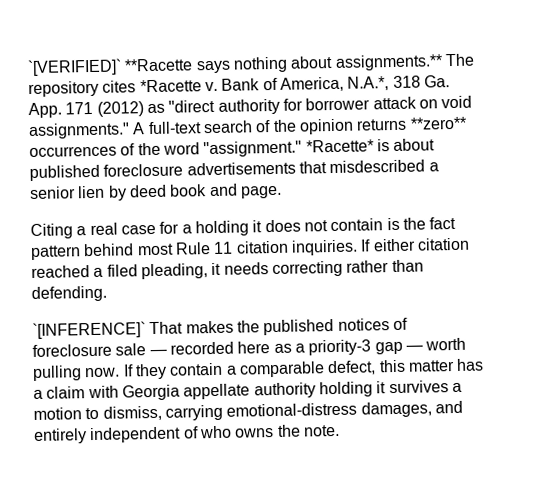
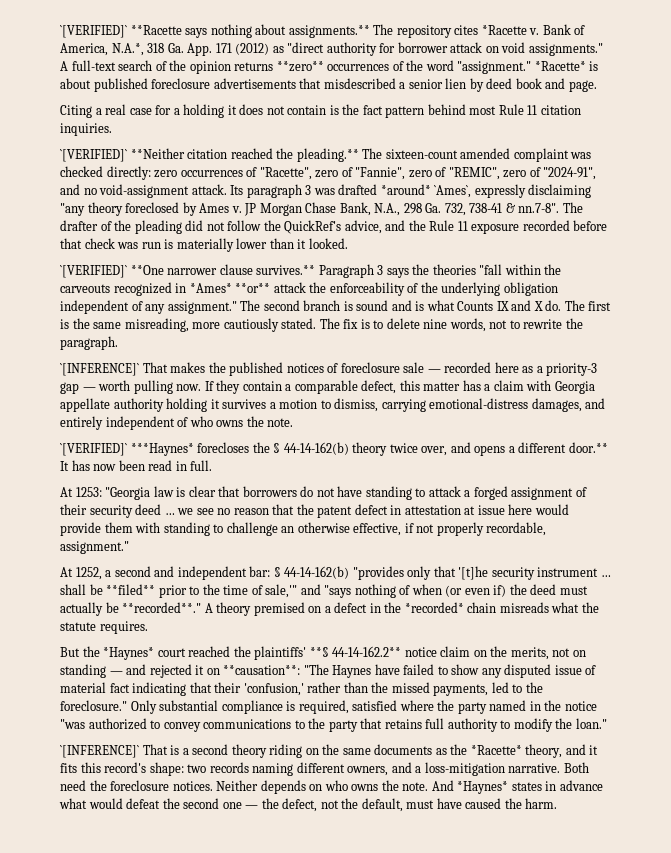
[360,237,470,252] [31,259,424,280] [31,285,107,303] If either citation reached a filed pleading, it needs correcting rather than defending. -> [60,148,592,162] [60,166,597,180] [60,184,592,198] [60,202,583,216] [60,220,608,234] [60,238,348,252] [60,264,562,278] [60,282,558,296] [60,300,612,314] [60,318,583,332] [60,336,118,350] // `[VERIFIED]` **Neither citation reached the pleading.** The sixteen-count amended complaint was checked directly: zero occurrences of "Racette", zero of "Fannie", zero of "REMIC", zero of "2024-91", and no void-assignment attack. Its paragraph 3 was drafted *around* `Ames`, expressly disclaiming "any theory foreclosed by Ames v. JP Morgan Chase Bank, N.A., 298 Ga. 732, 738-41 & nn.7-8". The drafter of the pleading did not follow the QuickRef's advice, and the Rule 11 exposure recorded before that check was run is materially lower than it looked. // `[VERIFIED]` **One narrower clause survives.** Paragraph 3 says the theories "fall within the carveouts recognized in *Ames* **or** attack the enforceability of the underlying obligation independent of any assignment." The second branch is sound and is what Counts IX and X do. The first is the same misreading, more cautiously stated. The fix is to delete nine words, not to rewrite the paragraph.
(340, 430) none -> [60,442,608,456] [60,460,213,471] [60,486,587,500] [60,504,569,518] [60,522,547,536] [60,541,129,554] [60,566,611,580] [60,584,588,598] [60,602,599,616] [60,621,148,634] [60,646,586,660] [60,664,597,678] [60,682,543,696] [60,700,597,714] [60,718,607,732] [60,744,599,758] [60,762,589,776] [60,780,603,794] [59,798,558,812] // `[VERIFIED]` ***Haynes* forecloses the § 44-14-162(b) theory twice over, and opens a different door.** It has now been read in full. // At 1253: "Georgia law is clear that borrowers do not have standing to attack a forged assignment of their security deed … we see no reason that the patent defect in attestation at issue here would provide them with standing to challenge an otherwise effective, if not properly recordable, assignment." // At 1252, a second and independent bar: § 44-14-162(b) "provides only that '[t]he security instrument … shall be **filed** prior to the time of sale,'" and "says nothing of when (or even if) the deed must actually be **recorded**." A theory premised on a defect in the *recorded* chain misreads what the statute requires. // But the *Haynes* court reached the plaintiffs' **§ 44-14-162.2** notice claim on the merits, not on standing — and rejected it on **causation**: "The Haynes have failed to show any disputed issue of material fact indicating that their 'confusion,' rather than the missed payments, led to the foreclosure." Only substantial compliance is required, satisfied where the party named in the notice "was authorized to convey communications to the party that retains full authority to modify the loan." // `[INFERENCE]` That is a second theory riding on the same documents as the *Racette* theory, and it fits this record's shape: two records naming different owners, and a loss-mitigation narrative. Both need the foreclosure notices. Neither depends on who owns the note. And *Haynes* states in advance what would defeat the second one — the defect, not the default, must have caused the harm.

